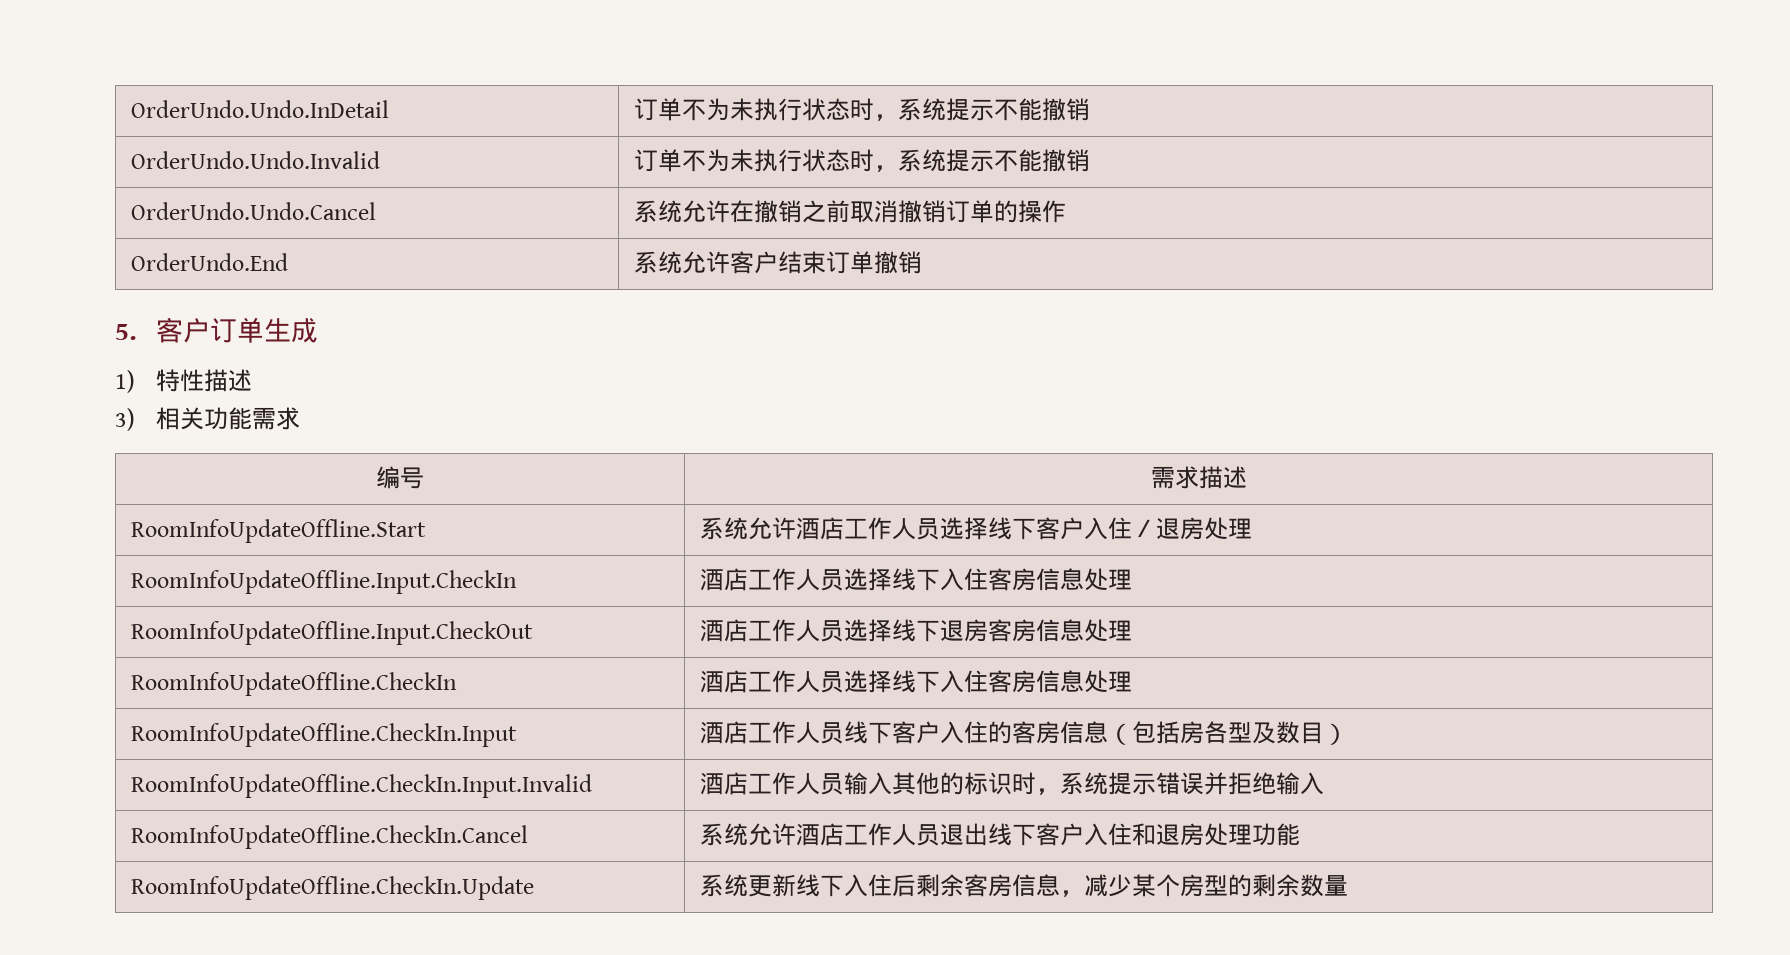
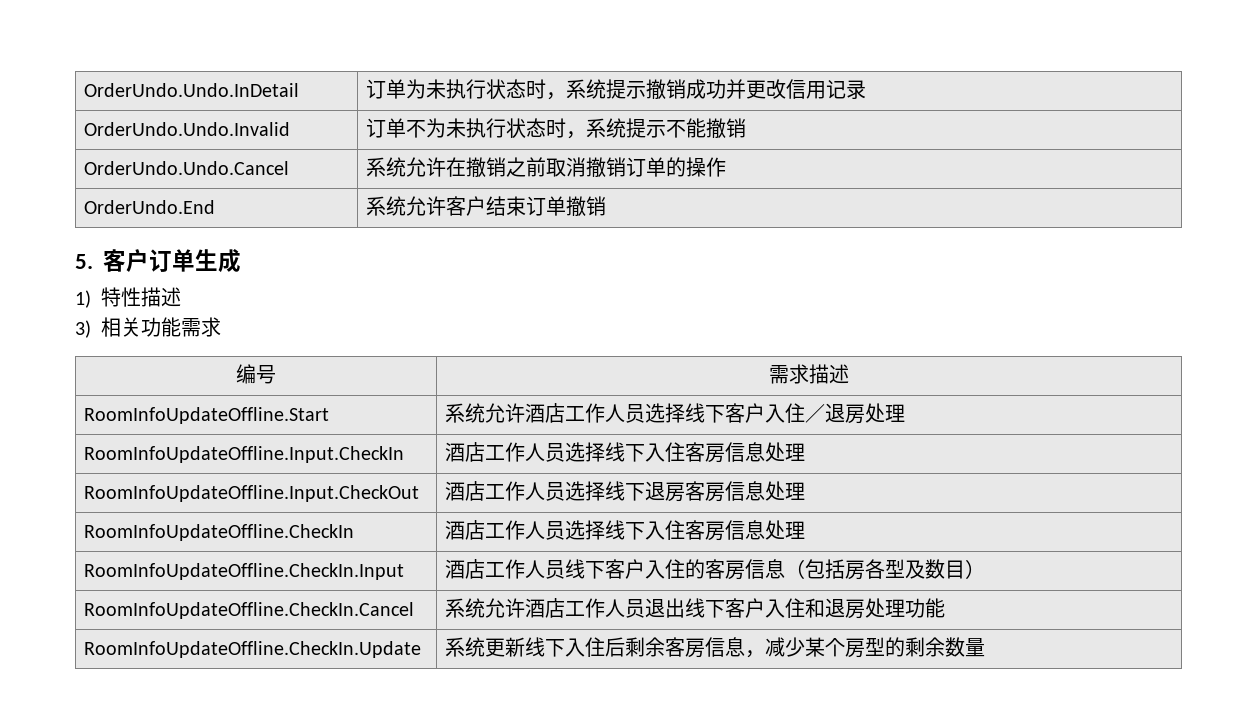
[681,98,1090,121] 不为未执行状态时，系统提示不能撤销 -> [405,79,866,100] 为未执行状态时，系统提示撤销成功并更改信用记录
[130,774,592,798] [699,772,1324,795] // RoomInfoUpdateOffline.CheckIn.Input.Invalid | 酒店工作人员输入其他的标识时，系统提示错误并拒绝输入 -> (985, 569) none

